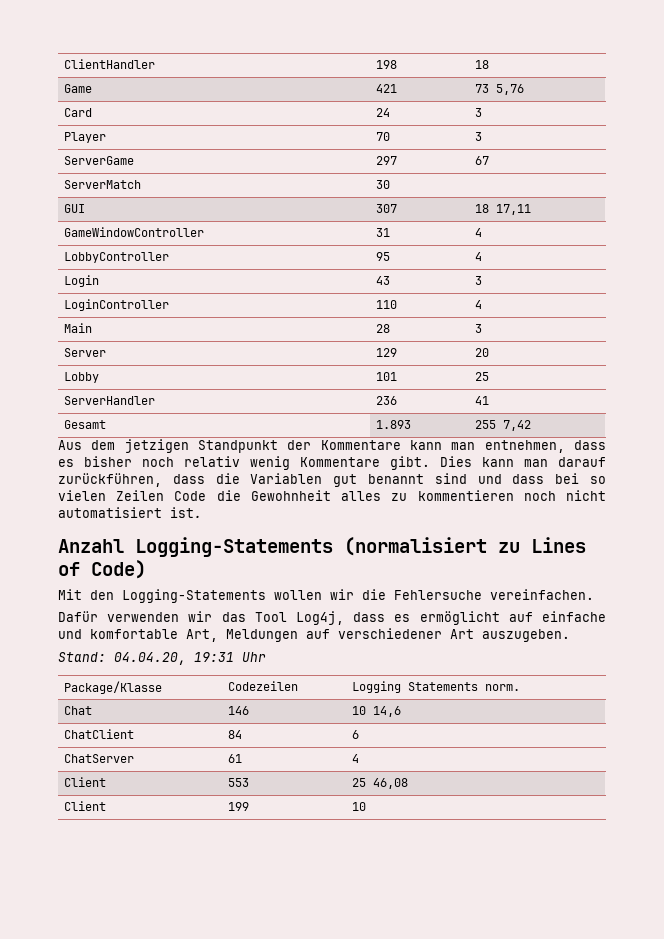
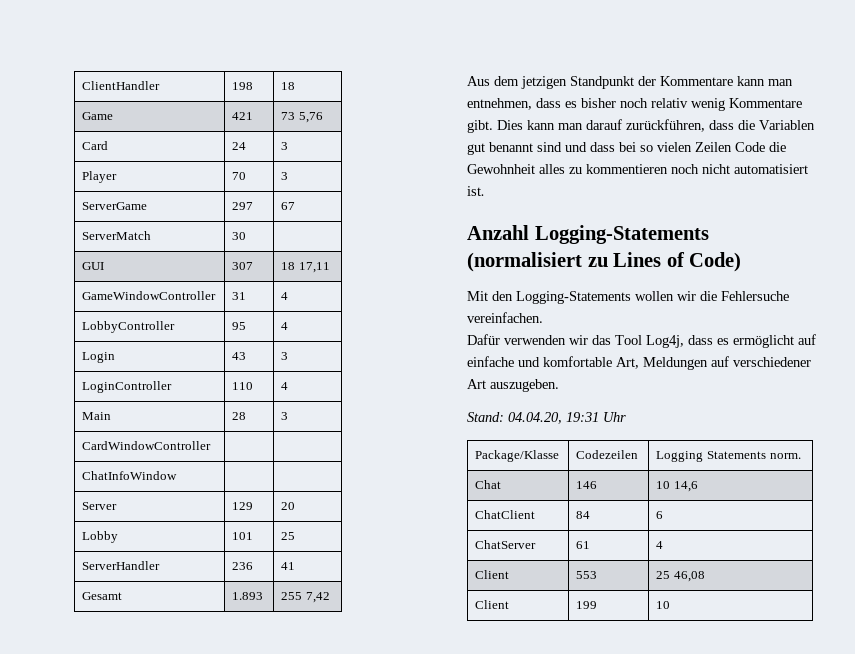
(483, 328) none -> [82,441,212,450] [82,471,178,480] // CardWindowController | | // ChatInfoWindow | |

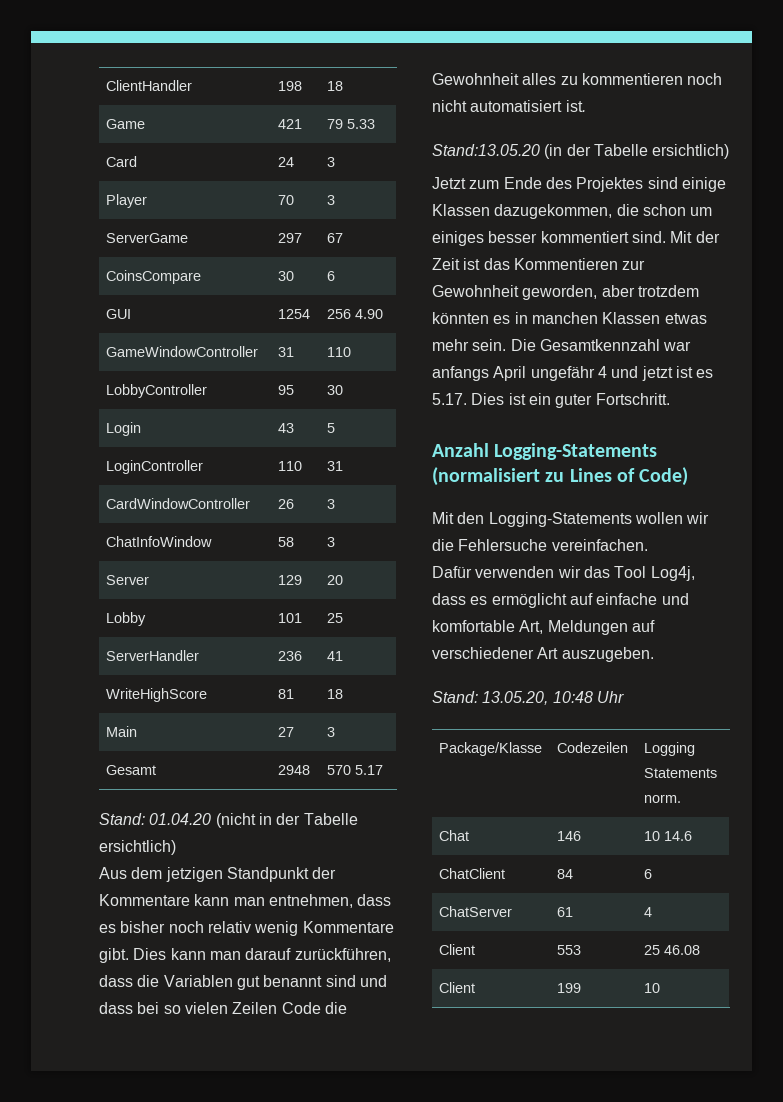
[281,112,323,123] 73 5,76 -> [327,119,376,129] 79 5.33
[82,231,152,240] ServerMatch -> [106,270,202,284] CoinsCompare
(247, 236) none -> [327,271,336,281] 6
[232,262,254,270] [281,262,330,273] 307 | 18 17,11 -> [278,309,311,319] [327,309,384,319] 1254 | 256 4.90
[281,292,289,300] 4 -> [327,347,352,357] 110
[281,322,289,330] 4 -> [327,385,344,395] 30
[281,352,289,360] 3 -> [327,423,336,433] 5
[281,382,289,390] [82,412,112,420] [232,412,247,420] [281,412,289,420] [82,441,212,450] 4 // Main | 28 | 3 // CardWindowController | | -> [327,461,344,471] [106,498,251,509] [278,499,295,509] [327,499,336,509] 31 // CardWindowController | 26 | 3
(178, 475) | -> [278,537,295,547] [327,537,336,547] 58 | 3
[82,592,123,600] [232,592,264,600] [281,592,330,603] Gesamt | 1.893 | 255 7,42 -> [106,688,208,702] [278,689,295,699] [327,689,344,699] [106,726,138,737] [278,727,295,737] [327,727,336,737] [106,765,157,775] [278,765,311,775] [327,765,384,775] [99,813,358,828] [99,840,176,855] WriteHighScore | 81 | 18 // Main | 27 | 3 // Gesamt | 2948 | 570 5.17 // Stand: 01.04.20 (nicht in der Tabelle ersichtlich)
(485, 191) none -> [432,144,730,159] [432,177,726,192] [432,204,713,219] [432,231,720,246] [432,258,646,270] [432,285,699,300] [432,312,707,324] [432,339,692,351] [432,366,714,381] [432,393,670,408] // Stand:13.05.20 (in der Tabelle ersichtlich) // Jetzt zum Ende des Projektes sind einige Klassen dazugekommen, die schon um einiges besser kommentiert sind. Mit der Zeit ist das Kommentieren zur Gewohnheit geworden, aber trotzdem könnten es in manchen Klassen etwas mehr sein. Die Gesamtkennzahl war anfangs April ungefähr 4 und jetzt ist es 5.17. Dies ist ein guter Fortschritt.
[508,412,599,424] 04.04.20, 19:31 -> [482,691,593,705] 13.05.20, 10:48
[673,481,698,492] 14,6 -> [664,831,693,841] 14.6
[673,571,705,582] 46,08 -> [664,945,701,955] 46.08

